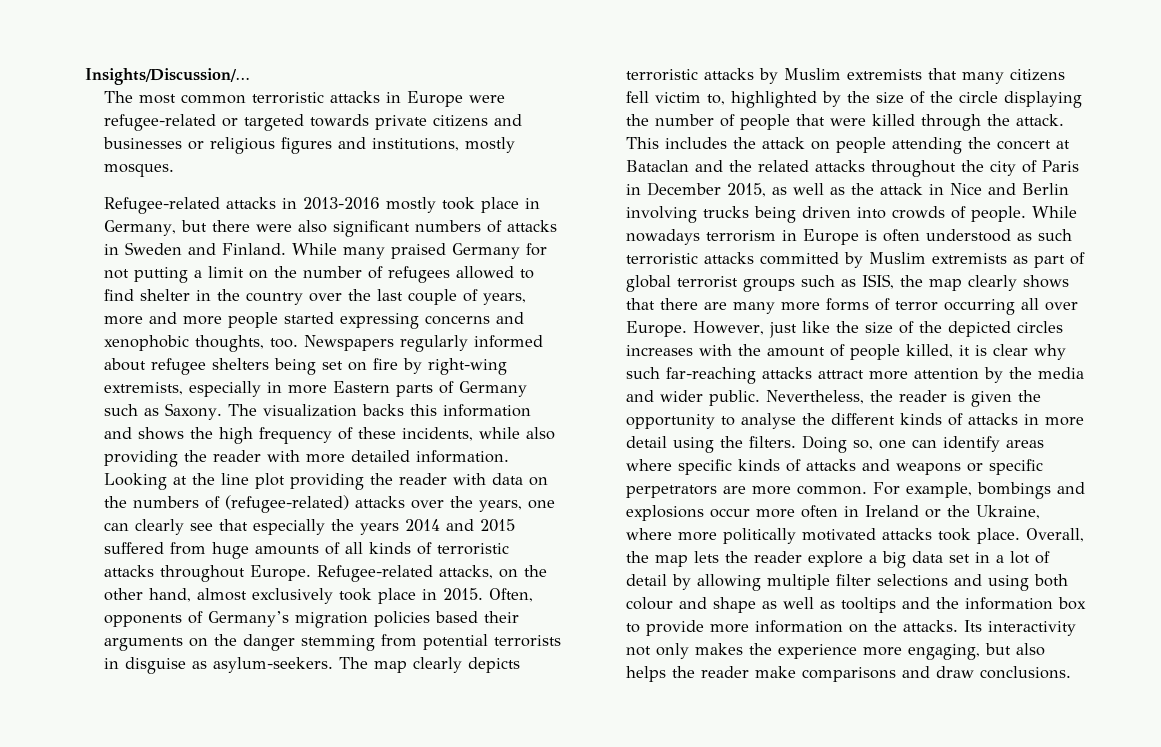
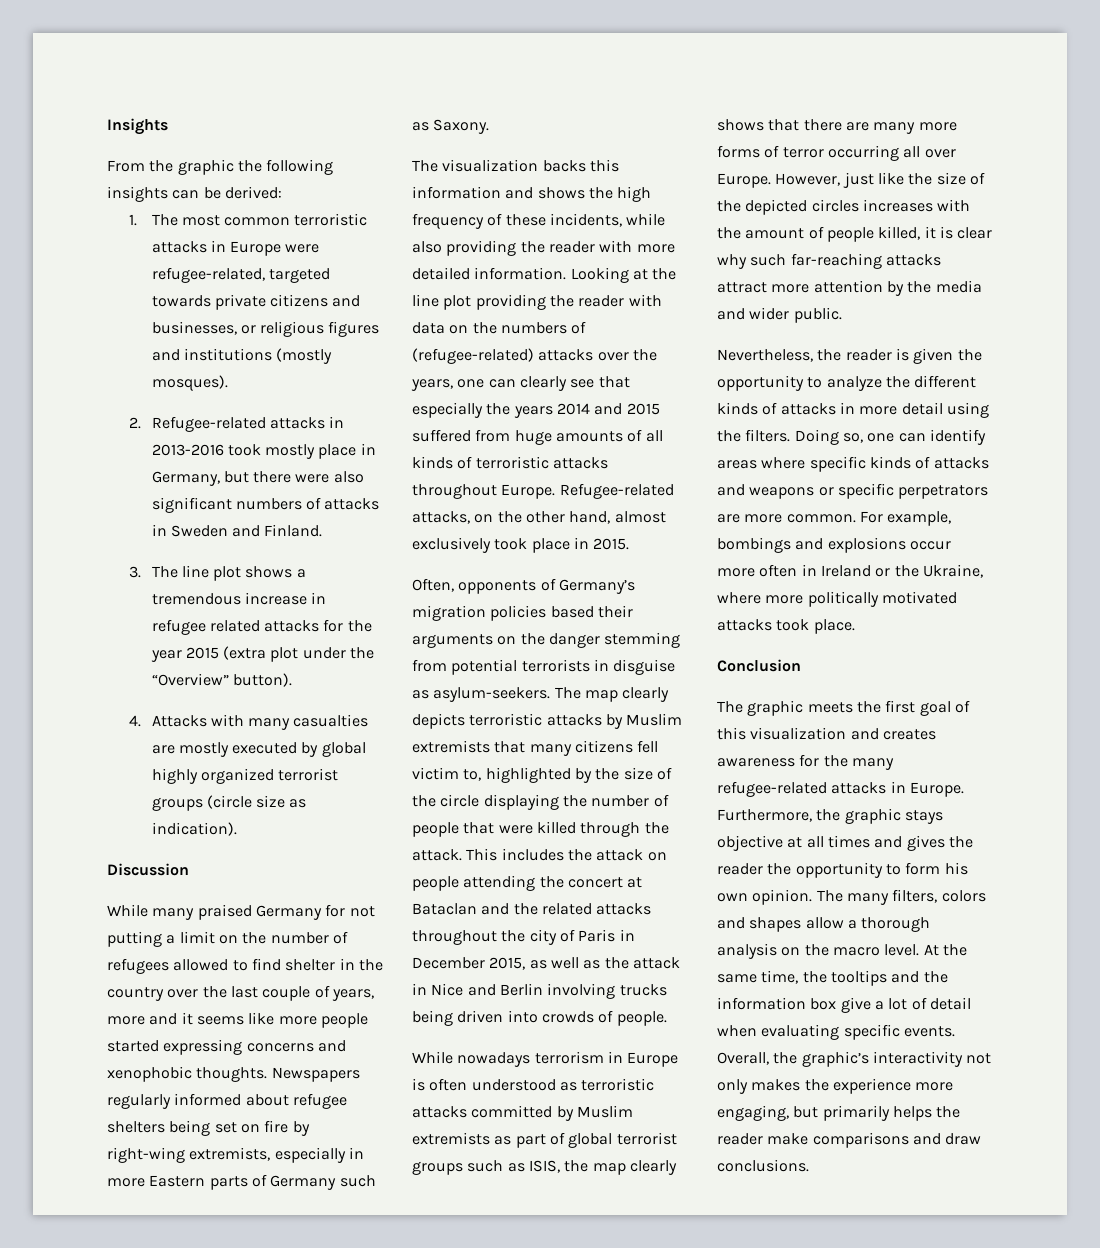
[85,68,250,85] Insights/Discussion/… // -> [107,118,168,135] [107,159,334,175] [107,186,282,202] [129,214,138,226] Insights // From the graphic the following insights can be derived: // 1.
[104,114,239,131] refugee-related or -> [151,267,265,283] refugee-related,
[103,137,183,149] businesses -> [151,321,237,335] businesses,
[372,137,516,153] [104,163,175,177] institutions, mostly mosques. // -> [183,348,333,364] [151,375,228,391] [129,417,142,429] institutions (mostly mosques). // 2.
[386,197,476,213] mostly took -> [227,444,316,459] took mostly
(287, 249) none -> [129,565,306,581] [151,592,327,605] [151,619,372,635] [150,646,375,662] [151,673,292,687] [129,714,369,730] [151,742,366,757] [151,768,339,784] [151,795,307,811] [151,822,237,836] [107,863,189,876] // 3. The line plot shows a tremendous increase in refugee related attacks for the year 2015 (extra plot under the “Overview” button). // 4. Attacks with many casualties are mostly executed by global highly organized terrorist groups (circle size as indication). // Discussion //
(178, 318) none -> [181,1012,275,1025] it seems like
[195,335,299,352] thoughts, too. -> [196,1067,268,1082] thoughts.
(223, 411) none -> (490, 126) //
(484, 594) none -> (630, 544) //
(1027, 214) none -> (667, 1018) //
[1038,229,1073,241] such -> (577, 1086) none
(761, 398) none -> (842, 315) //
[741,413,797,429] analyse -> [826,376,882,391] analyze
[1026,528,1085,542] [626,551,1051,568] [626,574,1069,591] [626,597,836,613] Overall, the map lets the reader explore a big data set in a lot of detail by allowing multiple filter selections and using both colour and shape as well as -> [717,659,801,672] [717,700,970,716] [717,727,936,740] [717,754,894,770] [717,781,964,797] [717,808,943,824] [717,835,973,851] [717,862,968,878] [717,889,986,905] [717,917,931,932] [717,943,967,959] [717,970,827,984] // Conclusion // The graphic meets the first goal of this visualization and creates awareness for the many refugee-related attacks in Europe. Furthermore, the graphic stays objective at all times and gives the reader the opportunity to form his own opinion. The many filters, colors and shapes allow a thorough analysis on the macro level. At the same time, the
[626,620,983,636] to provide more information on the attacks. Its -> [840,997,971,1013] [717,1024,955,1040] [717,1051,869,1067] give a lot of detail when evaluating specific events. Overall, the graphic’s
[1016,643,1046,656] also -> [822,1105,890,1121] primarily

